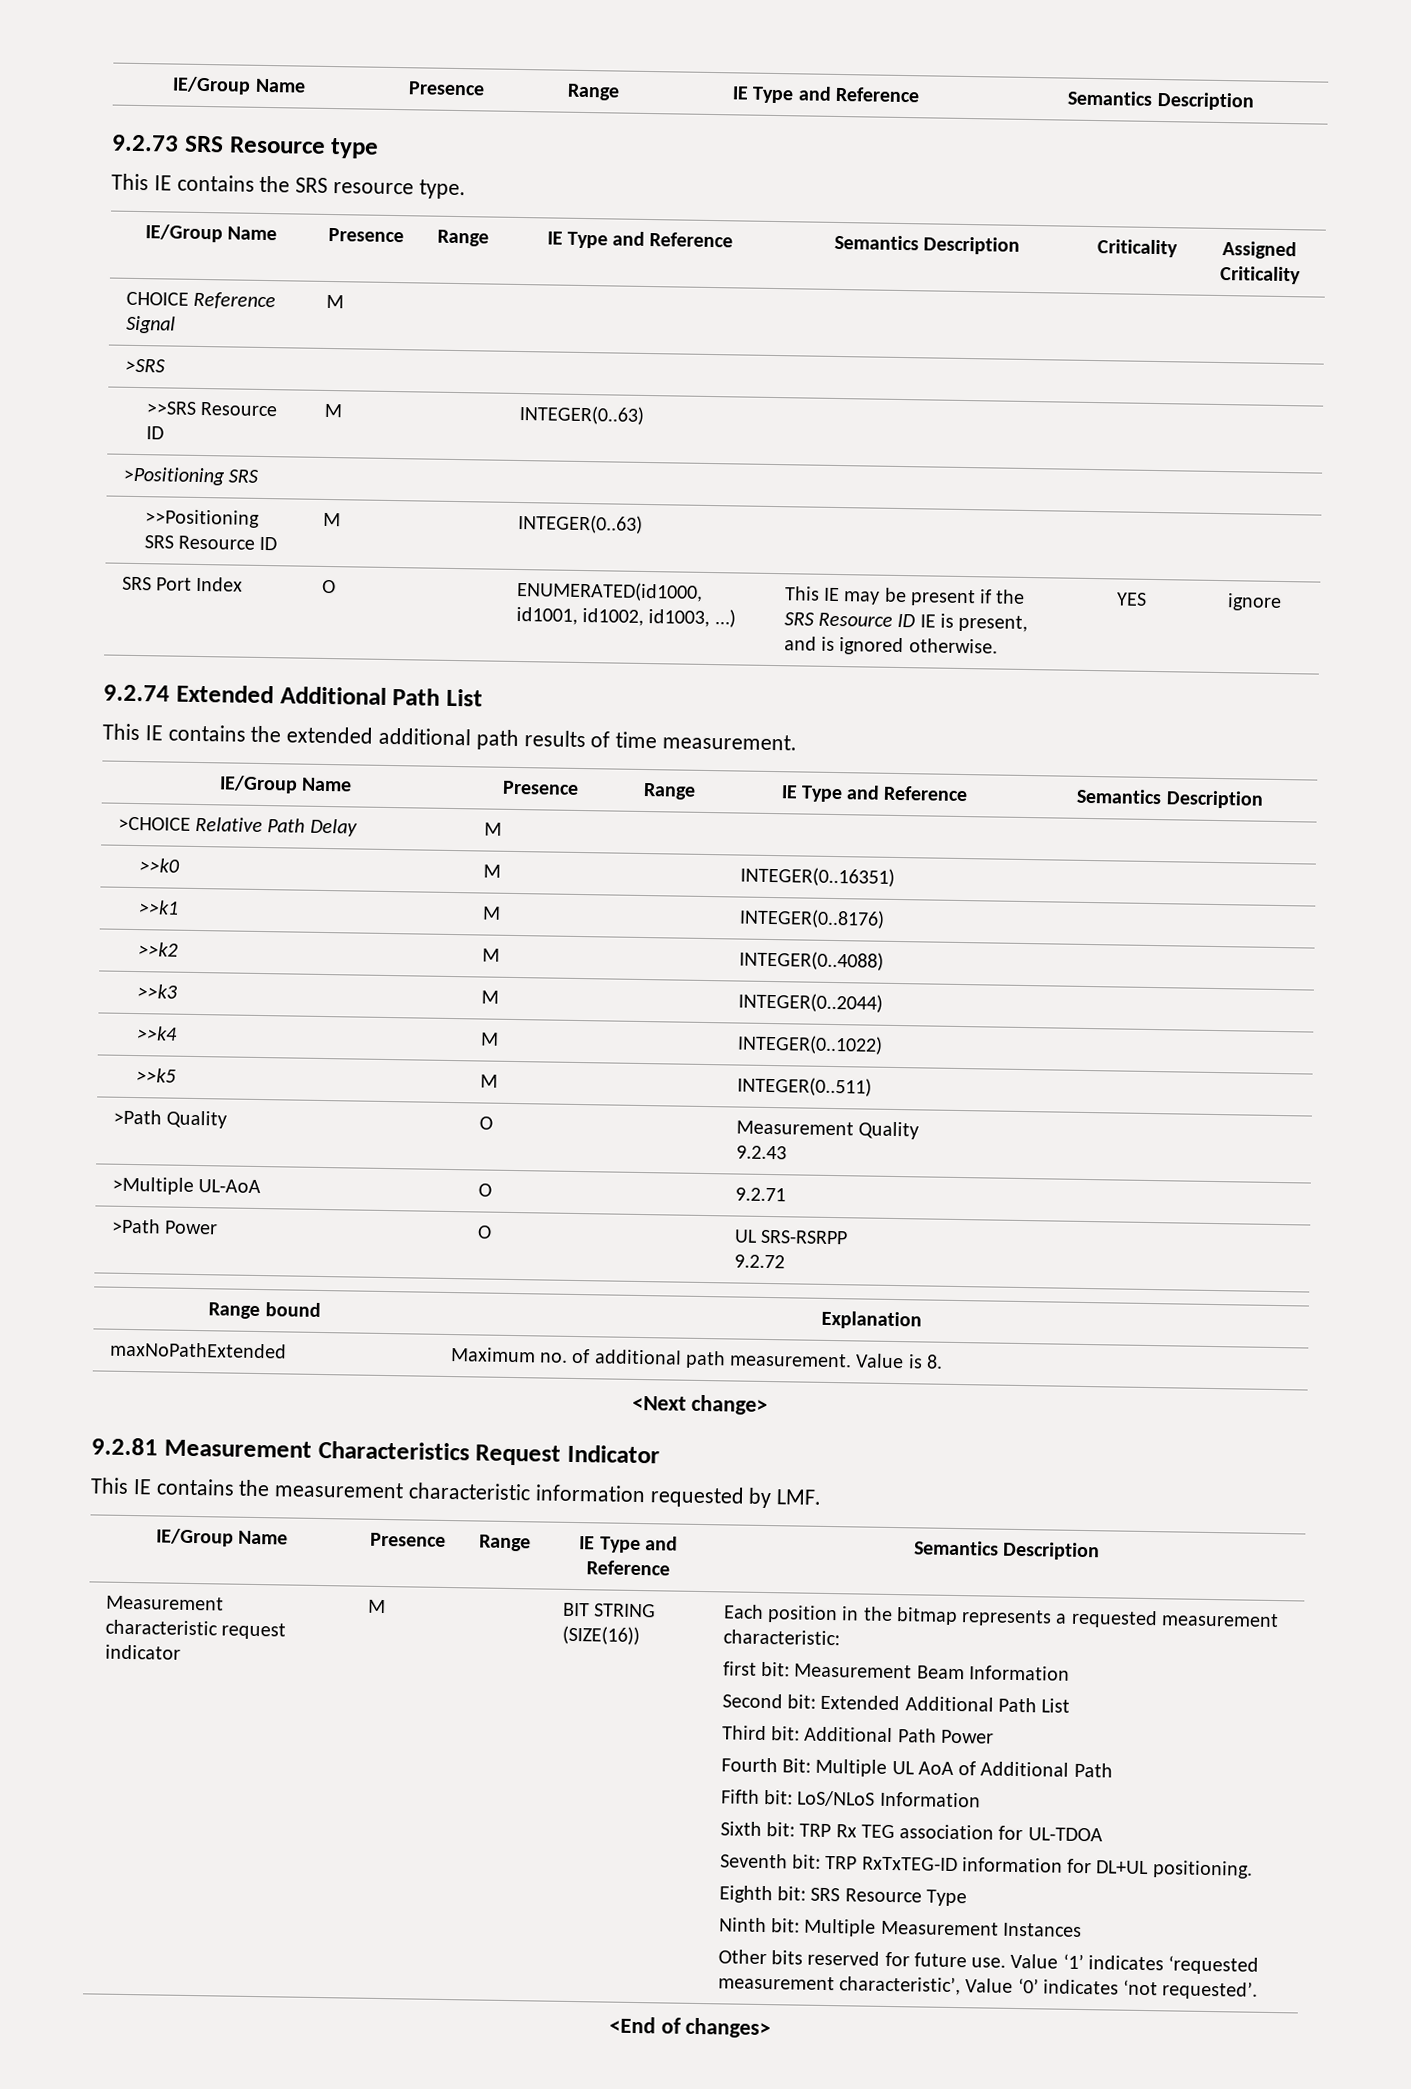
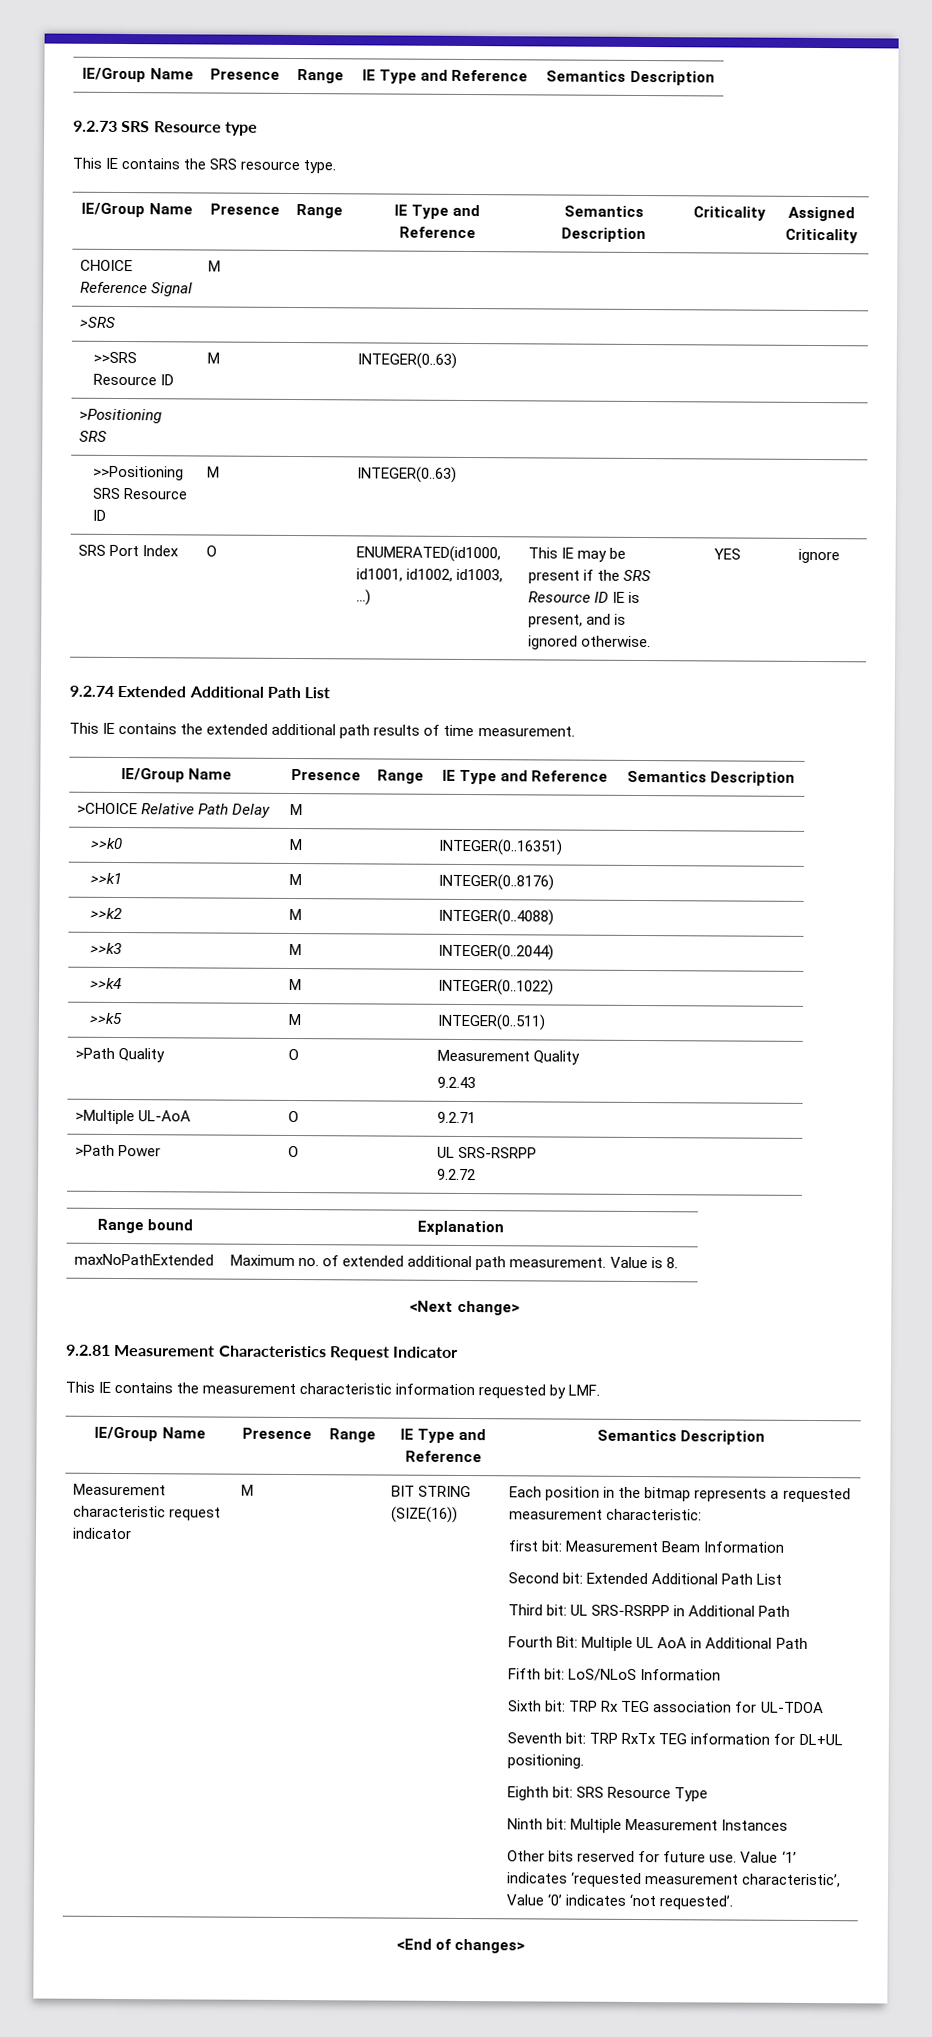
(591, 1356) none -> [342,1255,405,1267] extended
[804,1726,994,1744] Additional Path Power -> [570,1604,791,1617] UL SRS-RSRPP in Additional Path
[958,1761,977,1776] of -> [690,1637,703,1649] in
[861,1856,958,1872] RxTxTEG-ID -> [621,1732,688,1745] RxTx TEG

